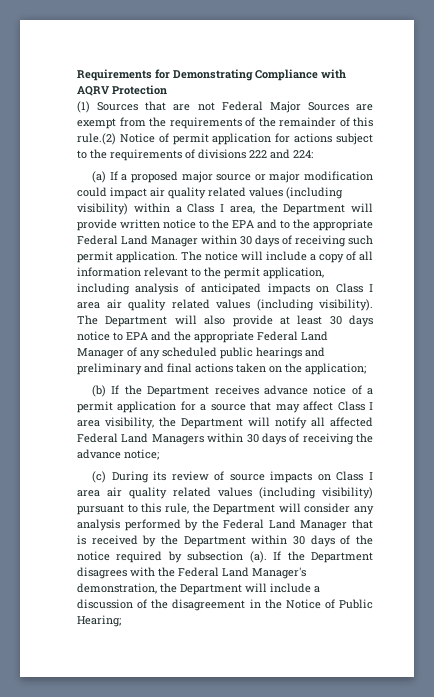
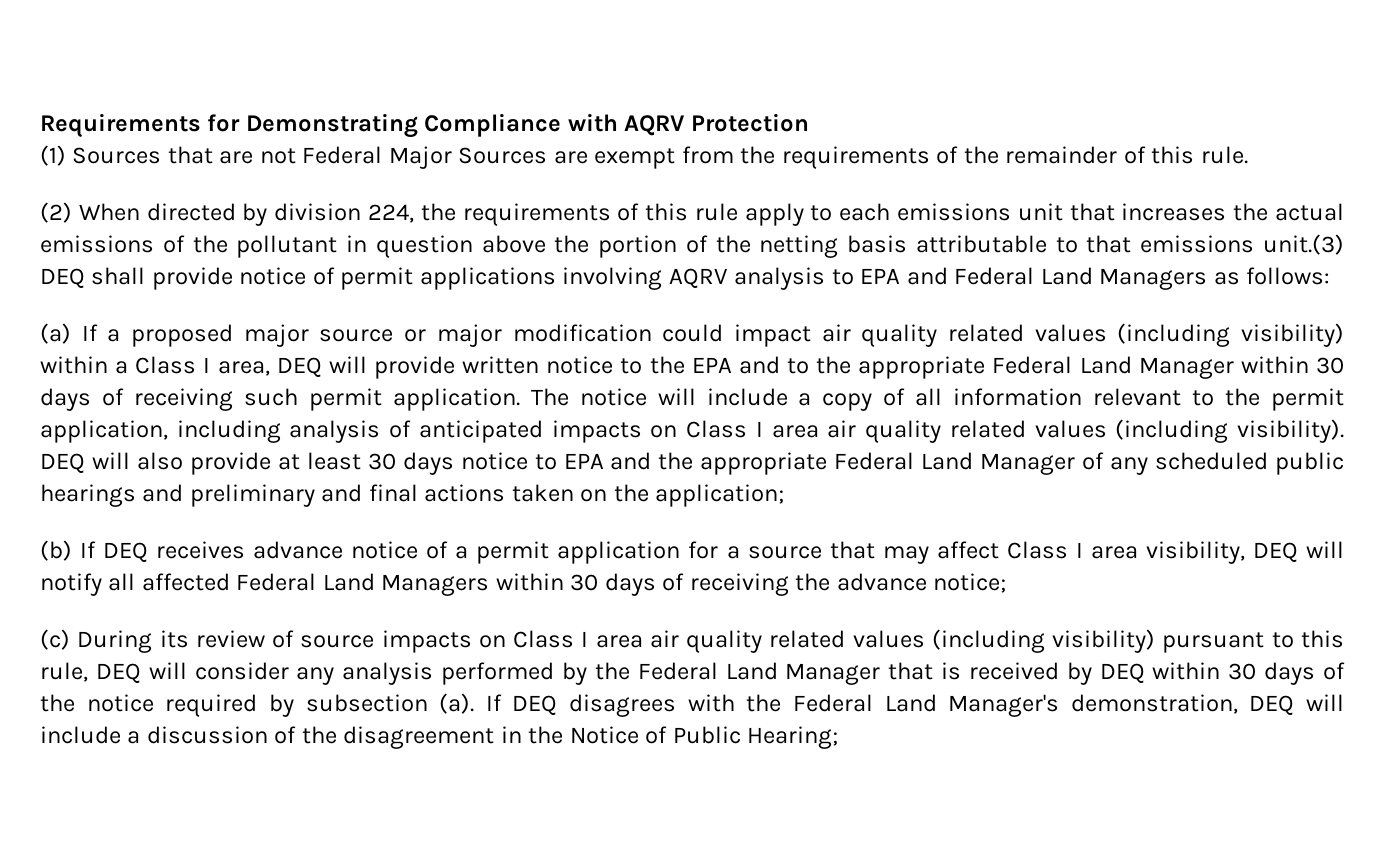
[77,133,373,145] [77,149,313,161] rule.(2) Notice of permit application for actions subject to the requirements of divisions 222 and 224: -> [1200,146,1248,164] [40,202,1344,226] [40,234,1344,258] [40,267,1331,290] rule. // (2) When directed by division 224, the requirements of this rule apply to each emissions unit that increases the actual emissions of the pollutant in question above the portion of the netting basis attributable to that emissions unit.(3) DEQ shall provide notice of permit applications involving AQRV analysis to EPA and Federal Land Managers as follows:
[260,203,346,215] the Department -> [276,357,322,378] DEQ
[77,315,168,327] The Department -> [40,453,85,474] DEQ
[124,385,210,397] the Department -> [103,542,149,563] DEQ
[159,417,243,429] the Department -> [1252,542,1298,563] DEQ
[192,503,276,515] the Department -> [95,663,141,684] DEQ
[161,535,246,547] the Department -> [1099,663,1145,684] DEQ
[287,551,373,563] the Department -> [512,695,558,716] DEQ
[160,583,242,595] the Department -> [1249,695,1295,716] DEQ

